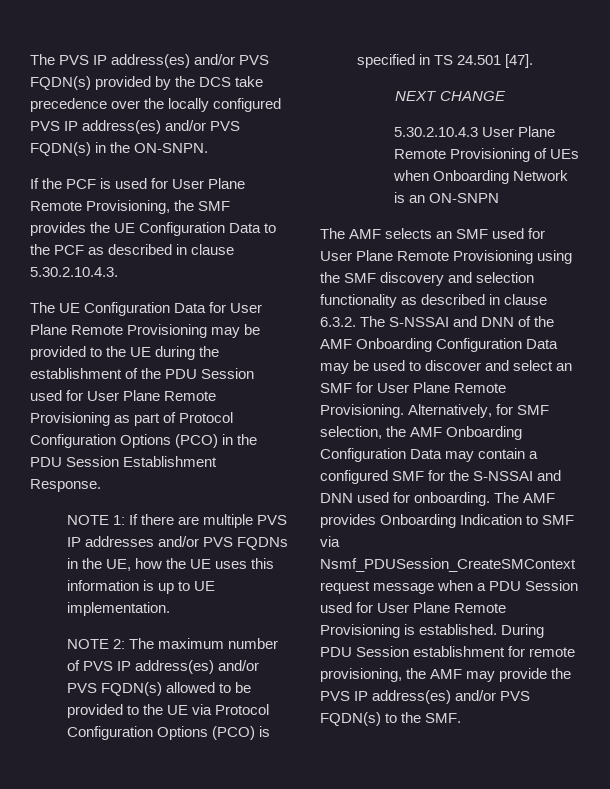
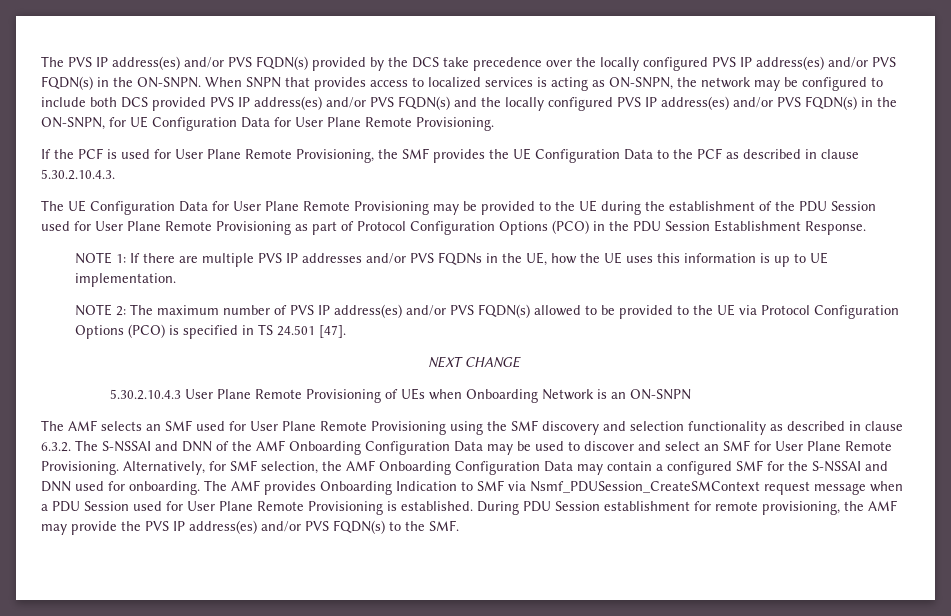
(209, 148) none -> [205,77,883,91] [41,96,897,111] [41,116,494,131] When SNPN that provides access to localized services is acting as ON-SNPN, the network may be configured to include both DCS provided PVS IP address(es) and/or PVS FQDN(s) and the locally configured PVS IP address(es) and/or PVS FQDN(s) in the ON-SNPN, for UE Configuration Data for User Plane Remote Provisioning.

